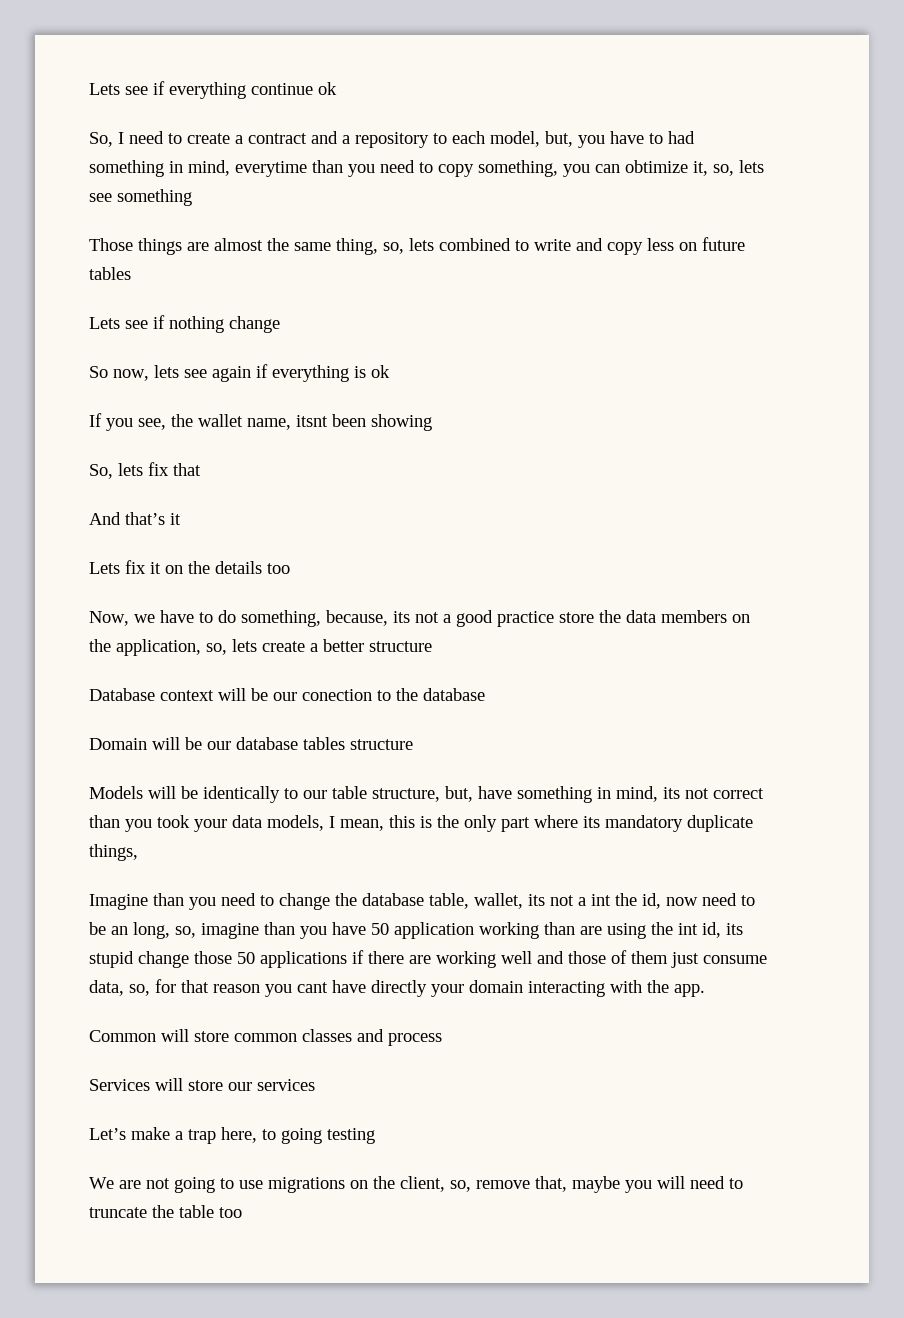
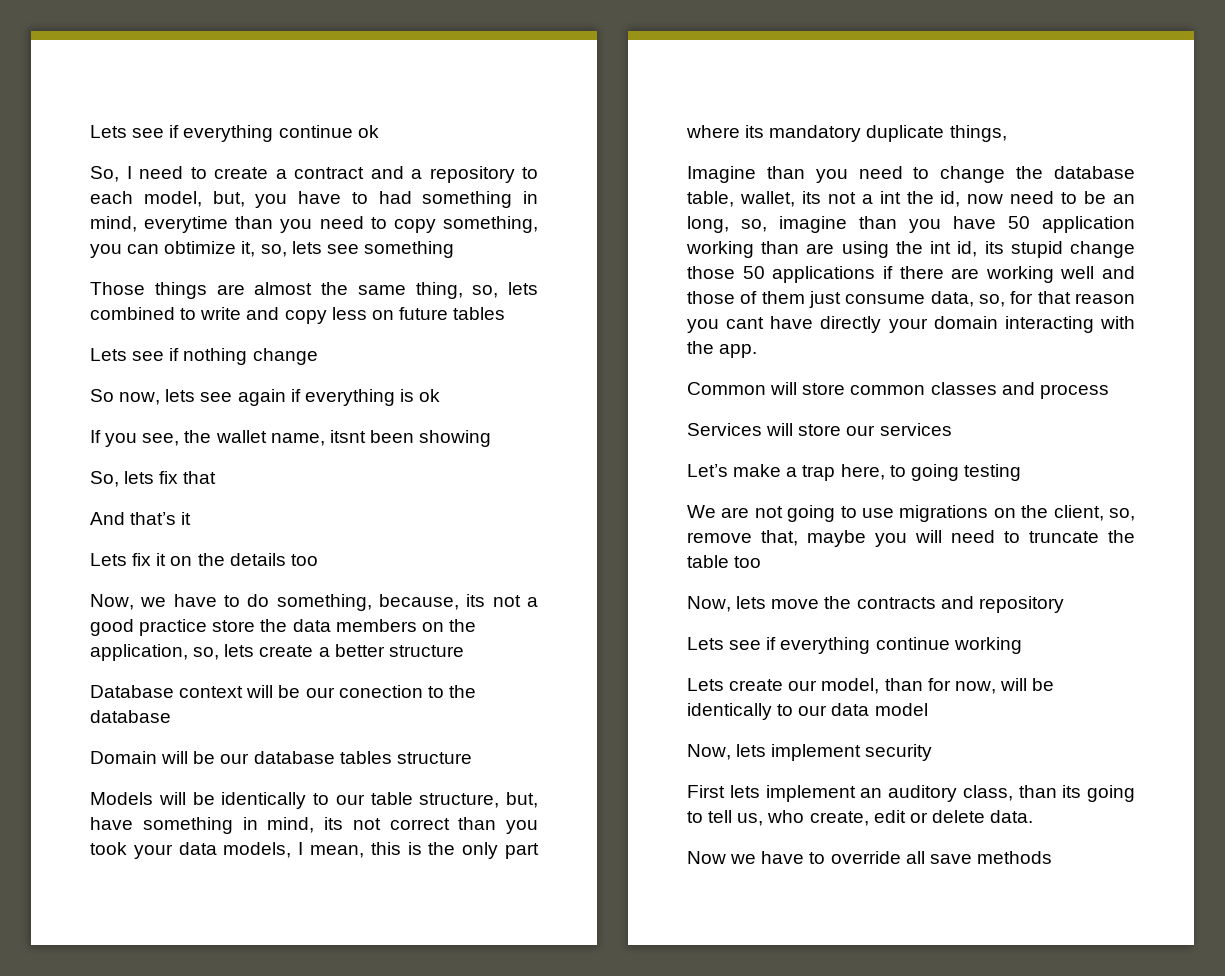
(242, 1212) none -> [687,596,1064,613] [687,637,1022,654] [687,678,1055,694] [687,703,928,720] [687,744,933,761] [687,785,1135,802] [687,810,1034,826] [687,851,1052,864] // Now, lets move the contracts and repository // Lets see if everything continue working // Lets create our model, than for now, will be identically to our data model // Now, lets implement security // First lets implement an auditory class, than its going to tell us, who create, edit or delete data. // Now we have to override all save methods

